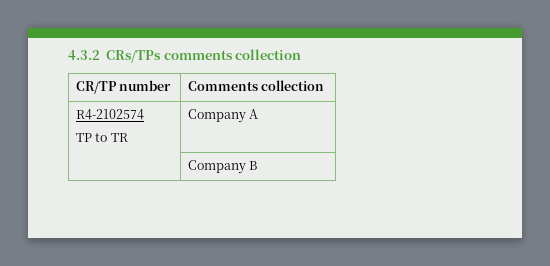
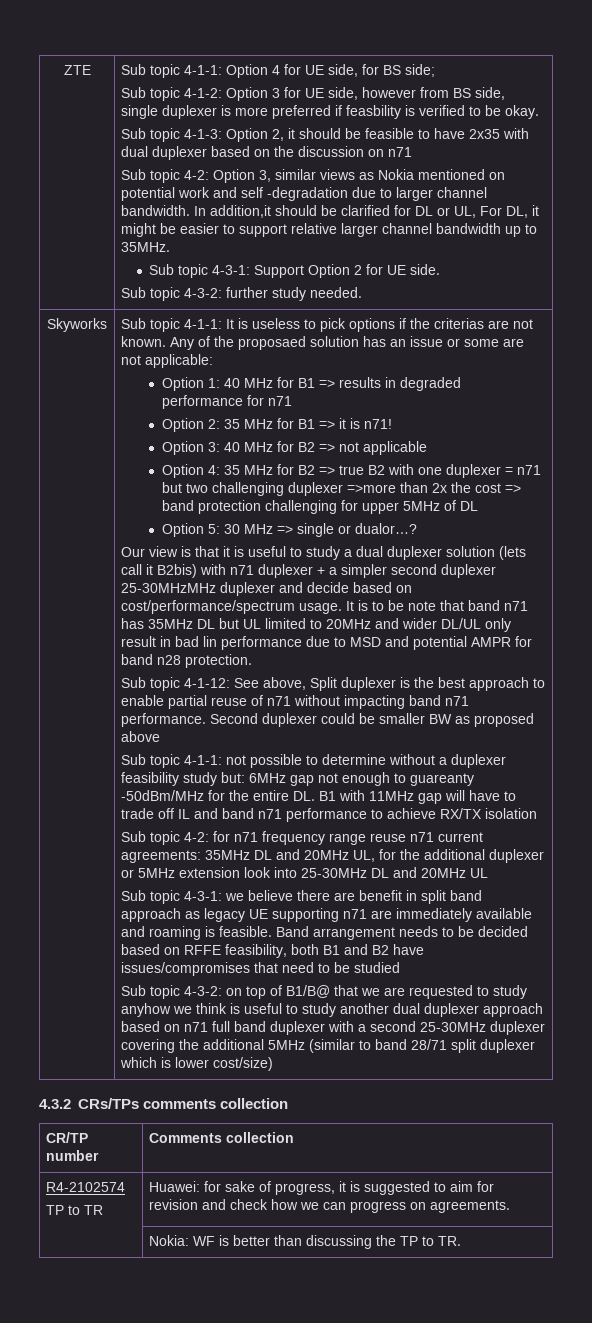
(68, 55) none -> [63,65,91,75] [121,64,436,78] [121,87,506,101] [121,105,540,119] [121,128,530,142] [121,146,413,160] [121,169,506,183] [121,187,488,201] [121,205,540,218] [121,223,538,237] [121,242,171,252] [149,264,441,278] [121,287,363,301] [47,318,107,332] [121,318,534,332] [121,336,525,350] [121,354,214,368] [162,377,462,391] [162,395,293,409] [162,418,393,432] [162,441,428,455] [162,464,542,478] [162,482,522,496] [162,500,479,514] [162,523,418,537] [121,546,527,560] [121,564,497,578] [121,582,413,596] [121,600,529,614] [121,618,512,632] [121,636,533,650] [121,654,253,668] [121,677,546,691] [121,695,470,709] [121,713,535,727] [121,731,161,742] [121,754,507,768] [121,772,475,786] [121,790,517,804] [121,808,538,822] [121,831,484,845] [121,849,545,863] [121,867,489,878] [121,890,483,904] [121,908,533,922] [121,926,529,940] [121,944,425,958] [121,962,401,976] [121,985,528,999] [121,1003,544,1017] [121,1021,546,1035] [121,1039,536,1053] [120,1057,274,1071] ZTE | Sub topic 4-1-1: Option 4 for UE side, for BS side; // Sub topic 4-1-2: Option 3 for UE side, however from BS side, single duplexer is more preferred if feasbility is verified to be okay. // Sub topic 4-1-3: Option 2, it should be feasible to have 2x35 with dual duplexer based on the discussion on n71 // Sub topic 4-2: Option 3, similar views as Nokia mentioned on potential work and self -degradation due to larger channel bandwidth. In addition,it should be clarified for DL or UL, For DL, it might be easier to support relative larger channel bandwidth up to 35MHz. // Sub topic 4-3-1: Support Option 2 for UE side. // Sub topic 4-3-2: further study needed. // Skyworks | Sub topic 4-1-1: It is useless to pick options if the criterias are not known. Any of the proposaed solution has an issue or some are not applicable: // Option 1: 40 MHz for B1 => results in degraded performance for n71 // Option 2: 35 MHz for B1 => it is n71! // Option 3: 40 MHz for B2 => not applicable // Option 4: 35 MHz for B2 => true B2 with one duplexer = n71 but two challenging duplexer =>more than 2x the cost => band protection challenging for upper 5MHz of DL // Option 5: 30 MHz => single or dualor…? // Our view is that it is useful to study a dual duplexer solution (lets call it B2bis) with n71 duplexer + a simpler second duplexer 25-30MHzMHz duplexer and decide based on cost/performance/spectrum usage. It is to be note that band n71 has 35MHz DL but UL limited to 20MHz and wider DL/UL only result in bad lin performance due to MSD and potential AMPR for band n28 protection. // Sub topic 4-1-12: See above, Split duplexer is the best approach to enable partial reuse of n71 without impacting band n71 performance. Second duplexer could be smaller BW as proposed above // Sub topic 4-1-1: not possible to determine without a duplexer feasibility study but: 6MHz gap not enough to guareanty -50dBm/MHz for the entire DL. B1 with 11MHz gap will have to trade off IL and band n71 performance to achieve RX/TX isolation // Sub topic 4-2: for n71 frequency range reuse n71 current agreements: 35MHz DL and 20MHz UL, for the additional duplexer or 5MHz extension look into 25-30MHz DL and 20MHz UL // Sub topic 4-3-1: we believe there are benefit in split band approach as legacy UE supporting n71 are immediately available and roaming is feasible. Band arrangement needs to be decided based on RFFE feasibility, both B1 and B2 have issues/compromises that need to be studied // Sub topic 4-3-2: on top of B1/B@ that we are requested to study anyhow we think is useful to study another dual duplexer approach based on n71 full band duplexer with a second 25-30MHz duplexer covering the additional 5MHz (similar to band 28/71 split duplexer which is lower cost/size) //
[188,109,259,123] [188,160,258,174] Company A // | Company B -> [149,1181,495,1195] [149,1199,511,1213] [149,1235,462,1249] Huawei: for sake of progress, it is suggested to aim for revision and check how we can progress on agreements. // | Nokia: WF is better than discussing the TP to TR.

